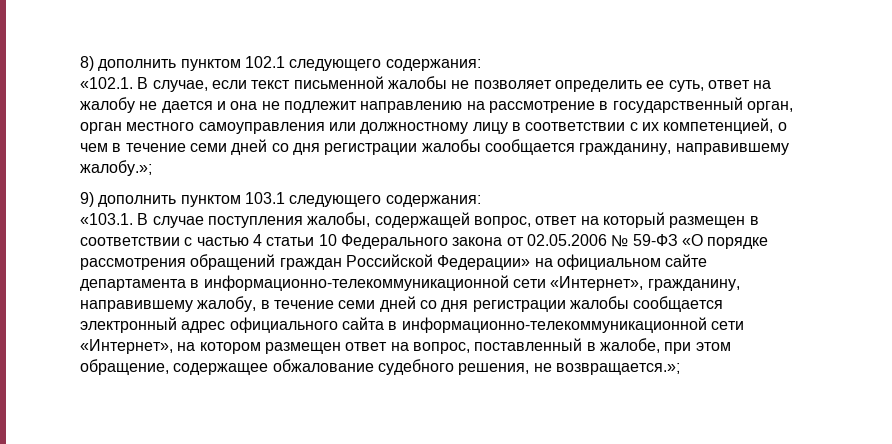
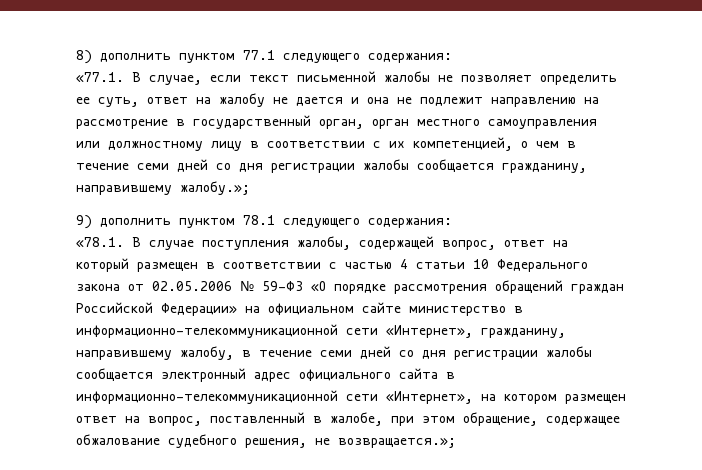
[244,56,481,71] [80,77,133,89] 102.1 следующего содержания: // «102.1. -> [243,50,452,63] [76,72,124,83] 77.1 следующего содержания: // «77.1.
[244,192,481,207] [80,213,133,225] 103.1 следующего содержания: // «103.1. -> [243,215,452,228] [76,237,124,248] 78.1 следующего содержания: // «78.1.
[80,279,186,291] департамента -> [409,306,506,316] министерство

